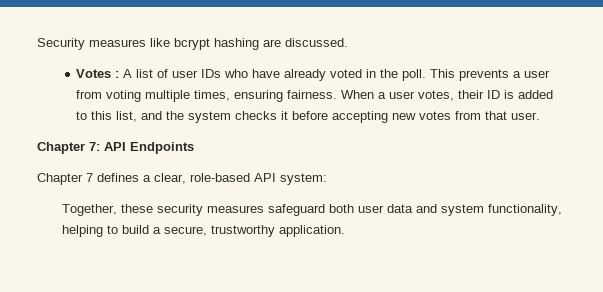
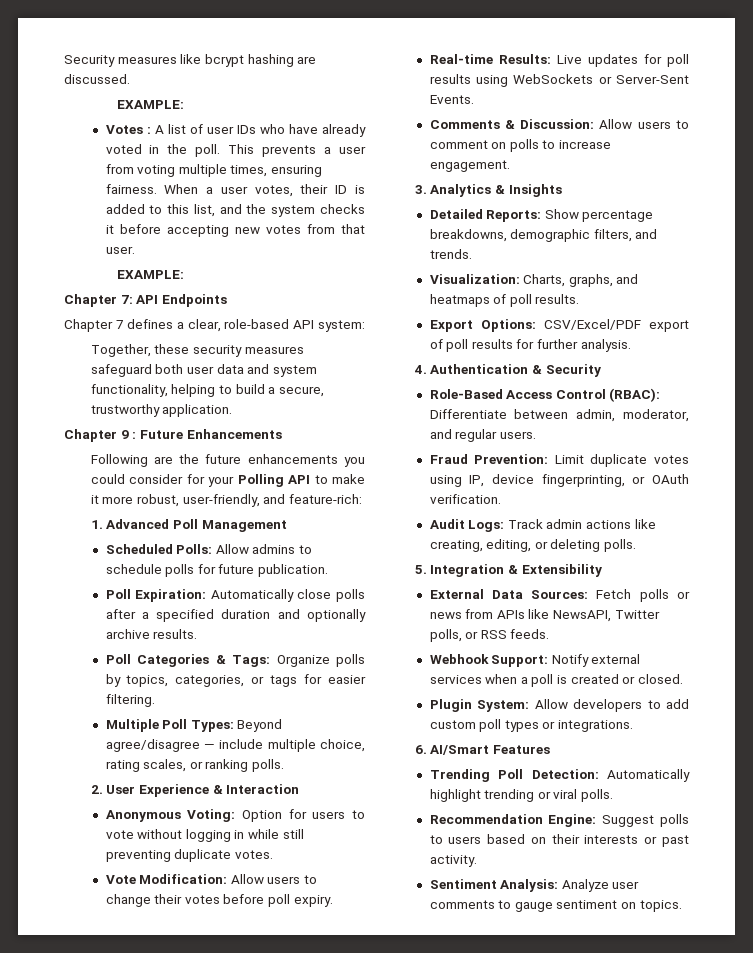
(348, 42) none -> [117,100,185,109] // EXAMPLE:
(541, 116) none -> [117,270,185,279] // EXAMPLE:
(346, 231) none -> [64,429,282,442] [90,454,365,467] [90,474,365,487] [90,494,362,507] [90,519,287,532] [105,544,313,554] [105,564,329,577] [105,589,366,602] [105,609,366,622] [105,629,198,639] [105,654,365,667] [105,674,366,687] [105,694,155,707] [105,719,283,732] [105,739,365,752] [105,759,285,772] [90,784,300,797] [105,809,365,822] [105,829,304,842] [105,849,273,862] [105,874,318,884] [105,894,333,907] [429,54,689,67] [429,74,689,87] [429,95,474,104] [429,119,689,129] [429,139,612,152] [429,160,510,172] [414,184,562,197] [429,209,654,222] [429,229,658,242] [429,249,472,259] [429,274,639,287] [429,294,580,307] [429,319,689,332] [429,339,631,352] [413,364,601,377] [429,388,661,402] [429,409,689,422] [429,429,536,442] [429,454,689,467] [429,474,689,487] [429,494,501,504] [429,519,656,532] [429,539,637,552] [414,564,602,577] [429,589,690,602] [429,609,660,622] [429,629,550,642] [429,654,641,667] [429,674,684,687] [429,699,689,712] [429,719,634,732] [414,745,550,755] [429,769,690,782] [429,789,614,802] [429,814,689,827] [429,834,689,847] [429,855,477,867] [429,879,640,892] [429,900,682,912] // Chapter 9 : Future Enhancements // Following are the future enhancements you could consider for your Polling API to make it more robust, user-friendly, and feature-rich: // 1. Advanced Poll Management // Scheduled Polls: Allow admins to schedule polls for future publication. // Poll Expiration: Automatically close polls after a specified duration and optionally archive results. // Poll Categories & Tags: Organize polls by topics, categories, or tags for easier filtering. // Multiple Poll Types: Beyond agree/disagree — include multiple choice, rating scales, or ranking polls. // 2. User Experience & Interaction // Anonymous Voting: Option for users to vote without logging in while still preventing duplicate votes. // Vote Modification: Allow users to change their votes before poll expiry. // Real-time Results: Live updates for poll results using WebSockets or Server-Sent Events. // Comments & Discussion: Allow users to comment on polls to increase engagement. // 3. Analytics & Insights // Detailed Reports: Show percentage breakdowns, demographic filters, and trends. // Visualization: Charts, graphs, and heatmaps of poll results. // Export Options: CSV/Excel/PDF export of poll results for further analysis. // 4. Authentication & Security // Role-Based Access Control (RBAC): Differentiate between admin, moderator, and regular users. // Fraud Prevention: Limit duplicate votes using IP, device fingerprinting, or OAuth verification. // Audit Logs: Track admin actions like creating, editing, or deleting polls. // 5. Integration & Extensibility // External Data Sources: Fetch polls or news from APIs like NewsAPI, Twitter polls, or RSS feeds. // Webhook Support: Notify external services when a poll is created or closed. // Plugin System: Allow developers to add custom poll types or integrations. // 6. AI/Smart Features // Trending Poll Detection: Automatically highlight trending or viral polls. // Recommendation Engine: Suggest polls to users based on their interests or past activity. // Sentiment Analysis: Analyze user comments to gauge sentiment on topics.

